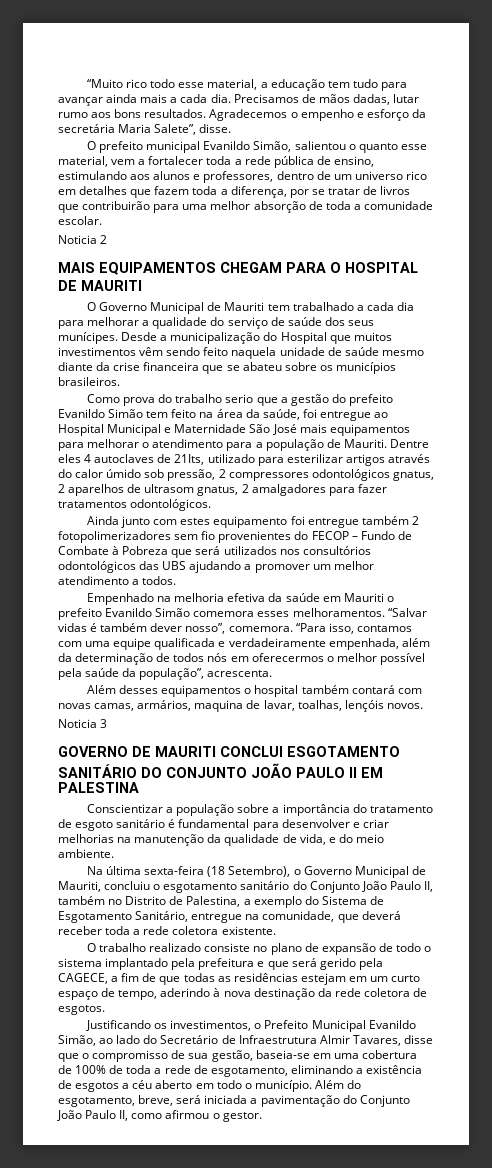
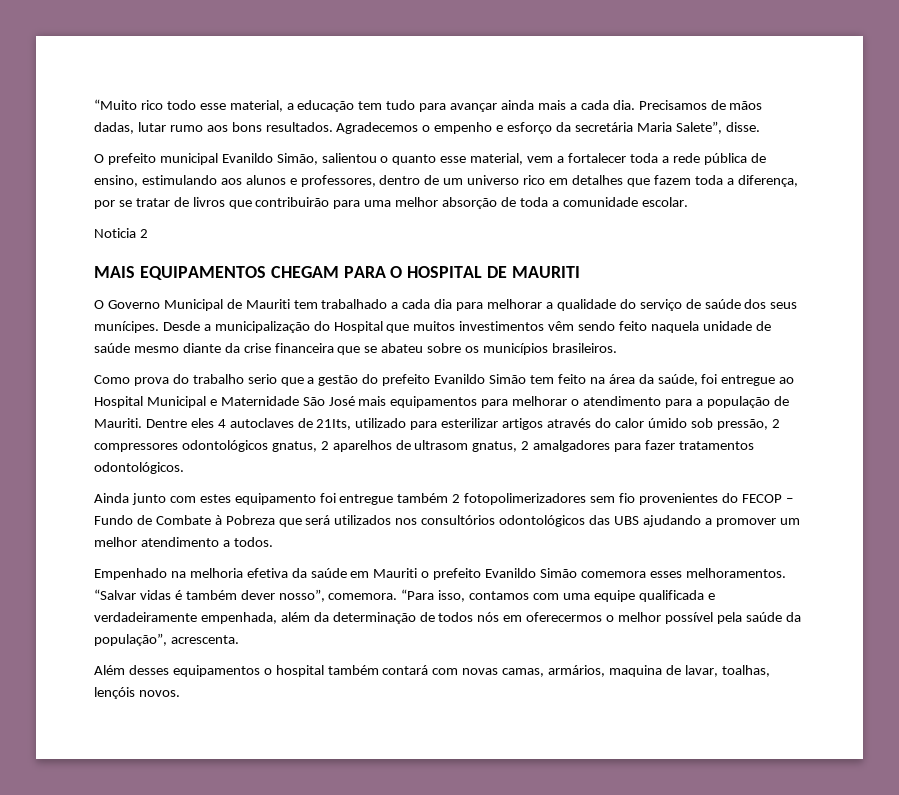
[58,719,108,728] [58,746,400,757] [58,763,383,778] [58,782,139,793] [86,804,433,816] [58,819,389,831] [58,834,384,846] [58,849,114,858] [86,866,426,878] [58,881,433,893] [58,896,384,908] [58,911,401,923] [58,926,276,935] [86,943,432,955] [58,958,383,970] [58,973,421,985] [58,988,428,1000] [58,1005,105,1015] [85,1020,416,1032] [58,1035,433,1046] [58,1050,417,1062] [58,1065,423,1077] [58,1080,362,1092] [58,1095,410,1107] [57,1110,262,1122] // Noticia 3 // GOVERNO DE MAURITI CONCLUI ESGOTAMENTO SANITÁRIO DO CONJUNTO JOÃO PAULO II EM PALESTINA // Conscientizar a população sobre a importância do tratamento de esgoto sanitário é fundamental para desenvolver e criar melhorias na manutenção da qualidade de vida, e do meio ambiente. // Na última sexta-feira (18 Setembro), o Governo Municipal de Mauriti, concluiu o esgotamento sanitário do Conjunto João Paulo II, também no Distrito de Palestina, a exemplo do Sistema de Esgotamento Sanitário, entregue na comunidade, que deverá receber toda a rede coletora existente. // O trabalho realizado consiste no plano de expansão de todo o sistema implantado pela prefeitura e que será gerido pela CAGECE, a fim de que todas as residências estejam em um curto espaço de tempo, aderindo à nova destinação da rede coletora de esgotos. // Justificando os investimentos, o Prefeito Municipal Evanildo Simão, ao lado do Secretário de Infraestrutura Almir Tavares, disse que o compromisso de sua gestão, baseia-se em uma cobertura de 100% de toda a rede de esgotamento, eliminando a existência de esgotos a céu aberto em todo o município. Além do esgotamento, breve, será iniciada a pavimentação do Conjunto João Paulo II, como afirmou o gestor. -> (180, 693) none

